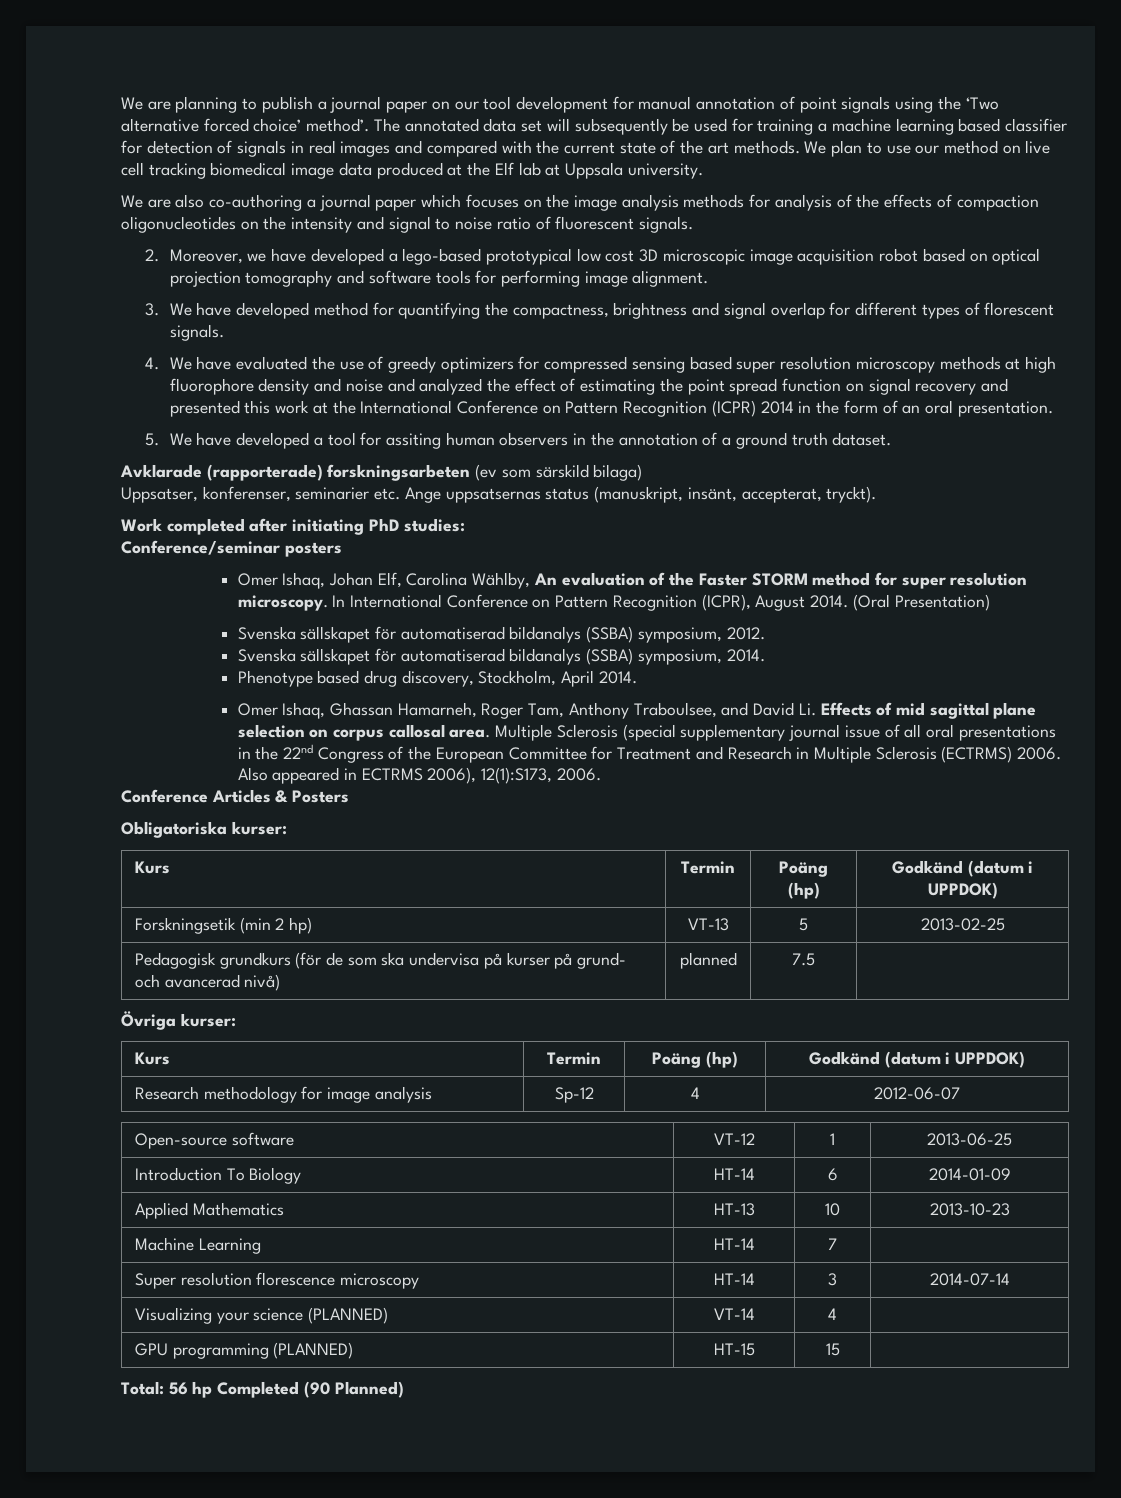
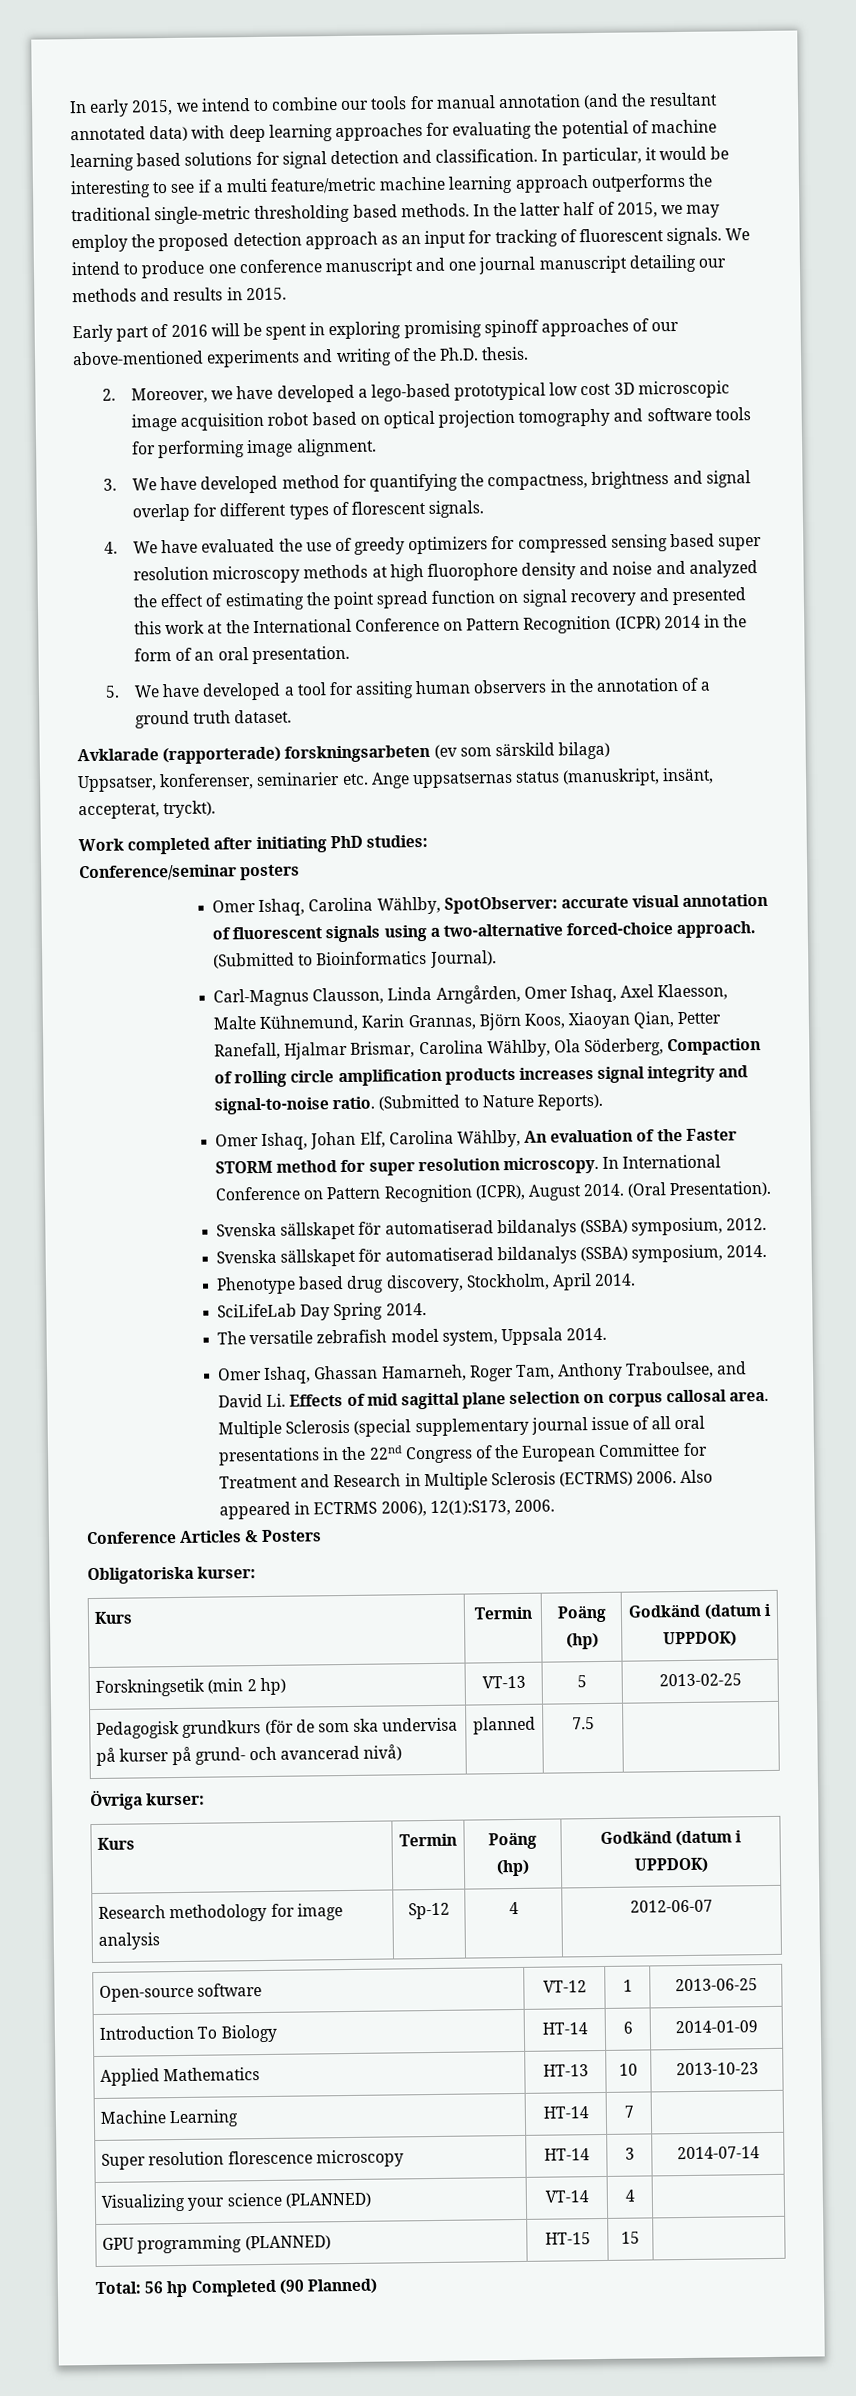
[121,96,999,113] [121,118,1068,135] [121,140,1051,157] [121,162,703,179] [121,194,1039,211] [121,216,693,233] We are planning to publish a journal paper on our tool development for manual annotation of point signals using the ‘Two alternative forced choice’ method’. The annotated data set will subsequently be used for training a machine learning based classifier for detection of signals in real images and compared with the current state of the art methods. We plan to use our method on live cell tracking biomedical image data produced at the Elf lab at Uppsala university. // We are also co-authoring a journal paper which focuses on the image analysis methods for analysis of the effects of compaction oligonucleotides on the intensity and signal to noise ratio of fluorescent signals. -> [69,92,718,117] [70,119,718,143] [70,146,730,172] [70,173,714,199] [71,201,721,225] [71,227,751,253] [71,254,727,279] [72,287,287,303] [72,318,680,343] [72,346,530,368] In early 2015, we intend to combine our tools for manual annotation (and the resultant annotated data) with deep learning approaches for evaluating the potential of machine learning based solutions for signal detection and classification. In particular, it would be interesting to see if a multi feature/metric machine learning approach outperforms the traditional single-metric thresholding based methods. In the latter half of 2015, we may employ the proposed detection approach as an input for tracking of fluorescent signals. We intend to produce one conference manuscript and one journal manuscript detailing our methods and results in 2015. // Early part of 2016 will be spent in exploring promising spinoff approaches of our above-mentioned experiments and writing of the Ph.D. thesis.
(342, 549) none -> [211,893,769,916] [211,921,757,943] [212,950,497,969] [212,983,729,1007] [212,1011,722,1032] [213,1038,762,1060] [213,1065,749,1088] [213,1093,603,1115] // Omer Ishaq, Carolina Wählby, SpotObserver: accurate visual annotation of fluorescent signals using a two-alternative forced-choice approach. (Submitted to Bioinformatics Journal). // Carl-Magnus Clausson, Linda Arngården, Omer Ishaq, Axel Klaesson, Malte Kühnemund, Karin Grannas, Björn Koos, Xiaoyan Qian, Petter Ranefall, Hjalmar Brismar, Carolina Wählby, Ola Söderberg, Compaction of rolling circle amplification products increases signal integrity and signal-to-noise ratio. (Submitted to Nature Reports).
[894,594,990,611] Presentation) -> [669,1180,772,1198] Presentation).
(637, 677) none -> [216,1302,427,1321] [216,1327,608,1346] // SciLifeLab Day Spring 2014. // The versatile zebrafish model system, Uppsala 2014.

